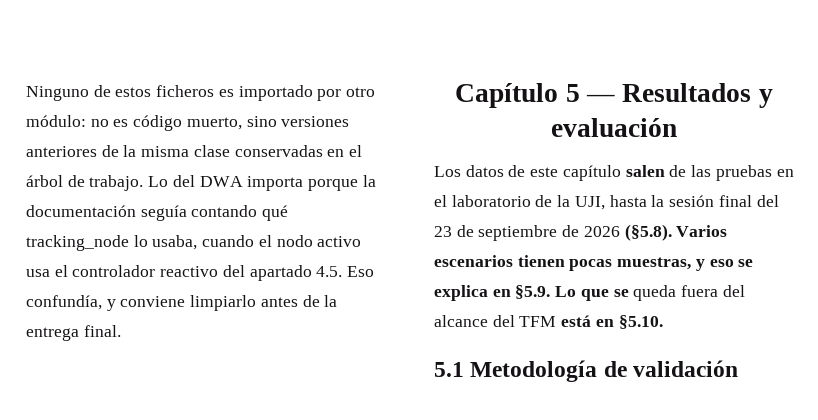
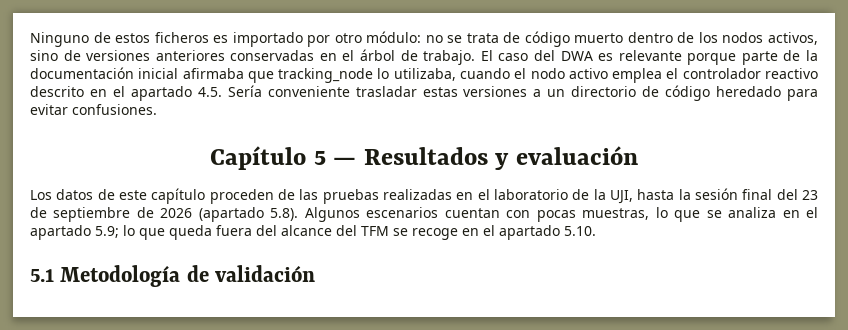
[113,115,350,131] [26,145,230,157] es código muerto, sino versiones anteriores de la misma clase -> [447,31,818,47] [30,50,225,61] se trata de código muerto dentro de los nodos activos, sino de versiones anteriores
[148,175,376,191] [26,205,289,221] Lo del DWA importa porque la documentación seguía contando qué -> [480,50,818,65] [30,67,274,83] El caso del DWA es relevante porque parte de la documentación inicial afirmaba que
[152,235,198,250] usaba, -> [393,68,456,81] utilizaba,
[26,269,50,277] usa -> [612,68,663,83] emplea
[222,265,375,281] [26,295,338,311] [26,325,121,341] del apartado 4.5. Eso confundía, y conviene limpiarlo antes de la entrega final. -> [30,85,818,101] [30,104,157,115] descrito en el apartado 4.5. Sería conveniente trasladar estas versiones a un directorio de código heredado para evitar confusiones.
[625,165,665,177] salen -> [209,189,274,204] proceden
(772, 173) none -> [382,189,452,200] realizadas
[624,224,728,241] [434,255,754,271] [434,285,629,301] (§5.8). Varios escenarios tienen pocas muestras, y eso se explica en §5.9. Lo que se -> [198,207,819,222] [30,225,165,240] (apartado 5.8). Algunos escenarios cuentan con pocas muestras, lo que se analiza en el apartado 5.9; lo que
[561,315,663,329] está en §5.10. -> [393,225,596,240] se recoge en el apartado 5.10.

